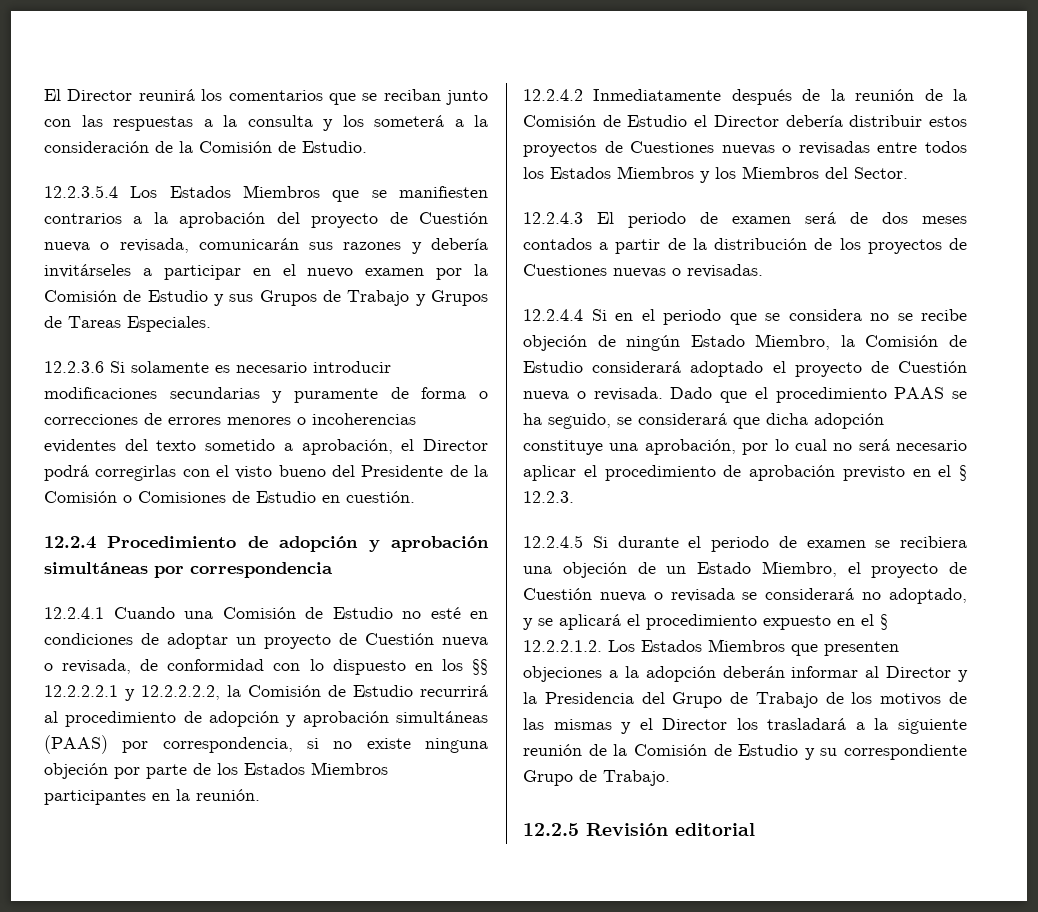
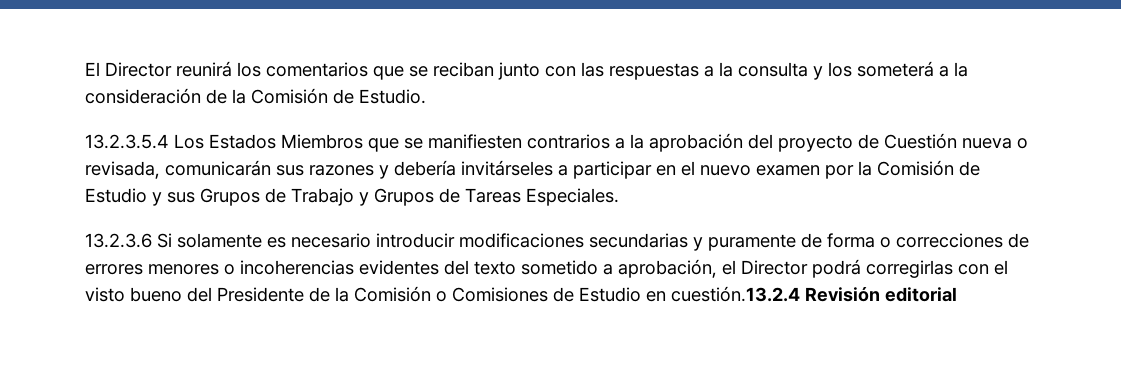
[44,185,118,198] 12.2.3.5.4 -> [85,134,169,149] 13.2.3.5.4
[44,361,104,373] 12.2.3.6 -> [85,233,152,248] 13.2.3.6
[346,491,415,503] [44,536,489,552] [44,562,333,578] [44,607,488,619] [44,633,488,649] [44,659,488,675] [44,685,488,701] [44,711,488,727] [44,735,488,754] [44,762,388,779] [44,789,260,805] [523,89,968,105] [523,115,967,127] [523,141,967,157] [523,166,908,183] [523,212,967,228] [523,238,967,254] [523,264,763,278] [523,309,967,325] [523,334,967,351] [523,361,967,377] [523,387,967,403] [523,413,884,429] [523,439,967,455] [523,465,967,481] [523,491,574,503] [523,535,967,552] [523,561,967,578] [523,588,967,604] [523,614,888,630] [523,639,899,656] [523,666,968,682] [523,692,967,708] [523,718,967,734] [523,744,967,760] [523,770,670,786] [523,823,579,836] cuestión. // 12.2.4 Procedimiento de adopción y aprobación simultáneas por correspondencia // 12.2.4.1 Cuando una Comisión de Estudio no esté en condiciones de adoptar un proyecto de Cuestión nueva o revisada, de conformidad con lo dispuesto en los §§ 12.2.2.2.1 y 12.2.2.2.2, la Comisión de Estudio recurrirá al procedimiento de adopción y aprobación simultáneas (PAAS) por correspondencia, si no existe ninguna objeción por parte de los Estados Miembros participantes en la reunión. // 12.2.4.2 Inmediatamente después de la reunión de la Comisión de Estudio el Director debería distribuir estos proyectos de Cuestiones nuevas o revisadas entre todos los Estados Miembros y los Miembros del Sector. // 12.2.4.3 El periodo de examen será de dos meses contados a partir de la distribución de los proyectos de Cuestiones nuevas o revisadas. // 12.2.4.4 Si en el periodo que se considera no se recibe objeción de ningún Estado Miembro, la Comisión de Estudio considerará adoptado el proyecto de Cuestión nueva o revisada. Dado que el procedimiento PAAS se ha seguido, se considerará que dicha adopción constituye una aprobación, por lo cual no será necesario aplicar el procedimiento de aprobación previsto en el § 12.2.3. // 12.2.4.5 Si durante el periodo de examen se recibiera una objeción de un Estado Miembro, el proyecto de Cuestión nueva o revisada se considerará no adoptado, y se aplicará el procedimiento expuesto en el § 12.2.2.1.2. Los Estados Miembros que presenten objeciones a la adopción deberán informar al Director y la Presidencia del Grupo de Trabajo de los motivos de las mismas y el Director los trasladará a la siguiente reunión de la Comisión de Estudio y su correspondiente Grupo de Trabajo. // 12.2.5 -> [671,286,800,302] cuestión.13.2.4

